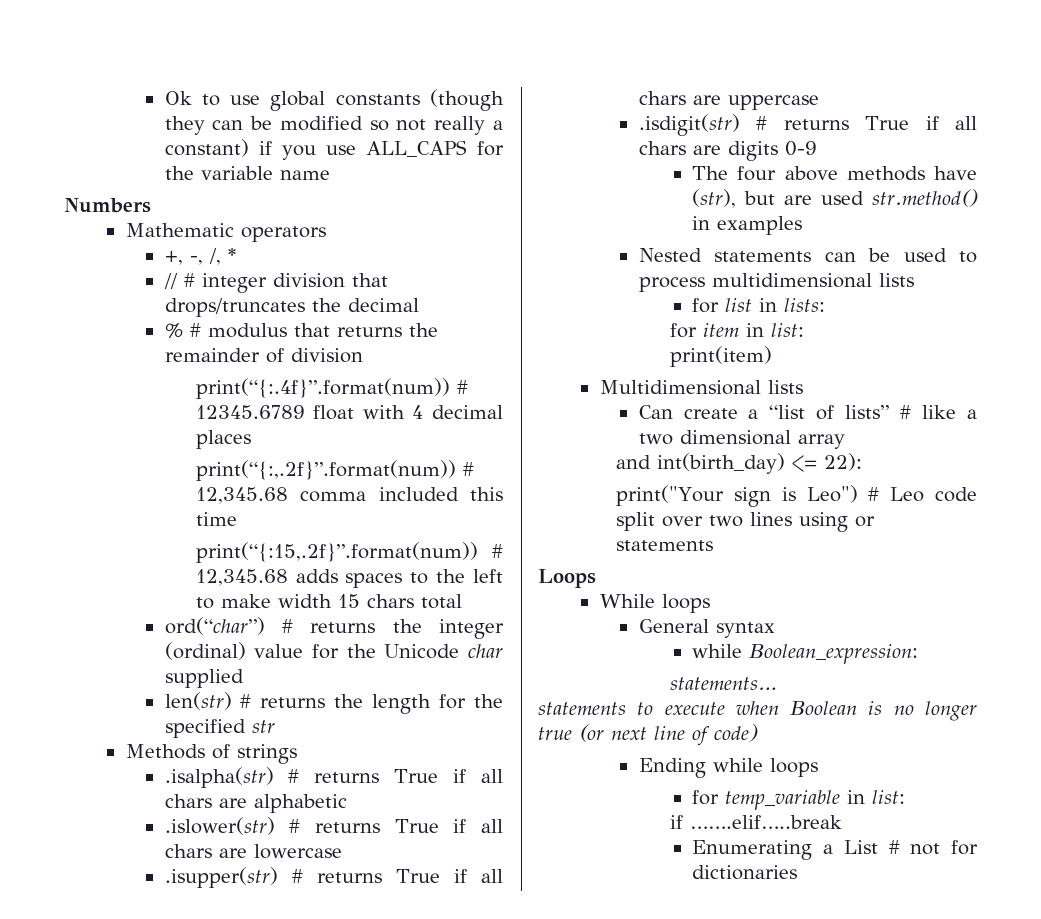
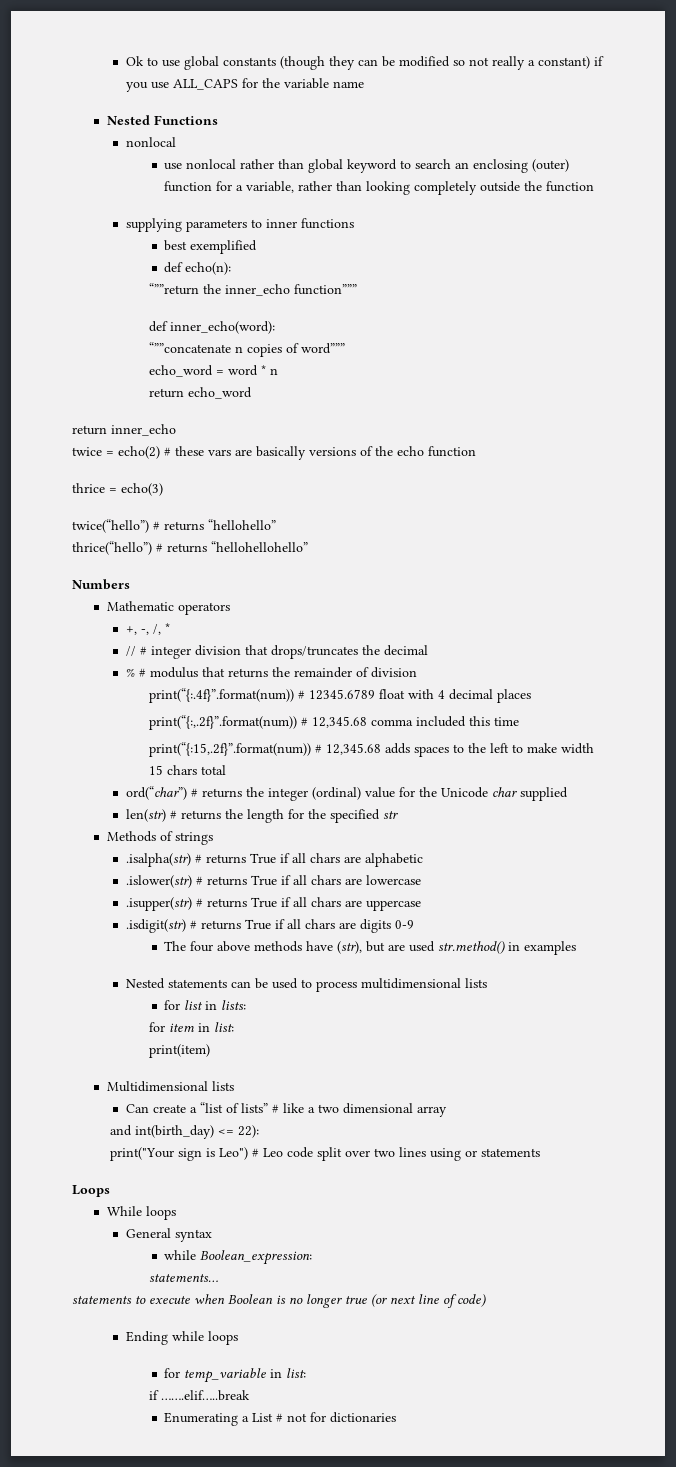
(330, 175) none -> [106,115,218,125] [125,137,176,147] [164,159,570,173] [164,181,595,195] [125,218,354,232] [164,240,258,254] [164,262,232,275] [148,283,357,296] [148,321,275,334] [148,342,345,357] [148,365,278,377] [148,387,252,399] [72,424,176,436] [72,446,476,460] [72,483,163,496] [72,519,276,533] [72,541,308,555] // Nested Functions // nonlocal // use nonlocal rather than global keyword to search an enclosing (outer) function for a variable, rather than looking completely outside the function // supplying parameters to inner functions // best exemplified // def echo(n): // “””return the inner_echo function””” // def inner_echo(word): // “””concatenate n copies of word””” // echo_word = word * n // return echo_word // return inner_echo // twice = echo(2) # these vars are basically versions of the echo function // thrice = echo(3) // twice(“hello”) # returns “hellohello” // thrice(“hello”) # returns “hellohellohello”

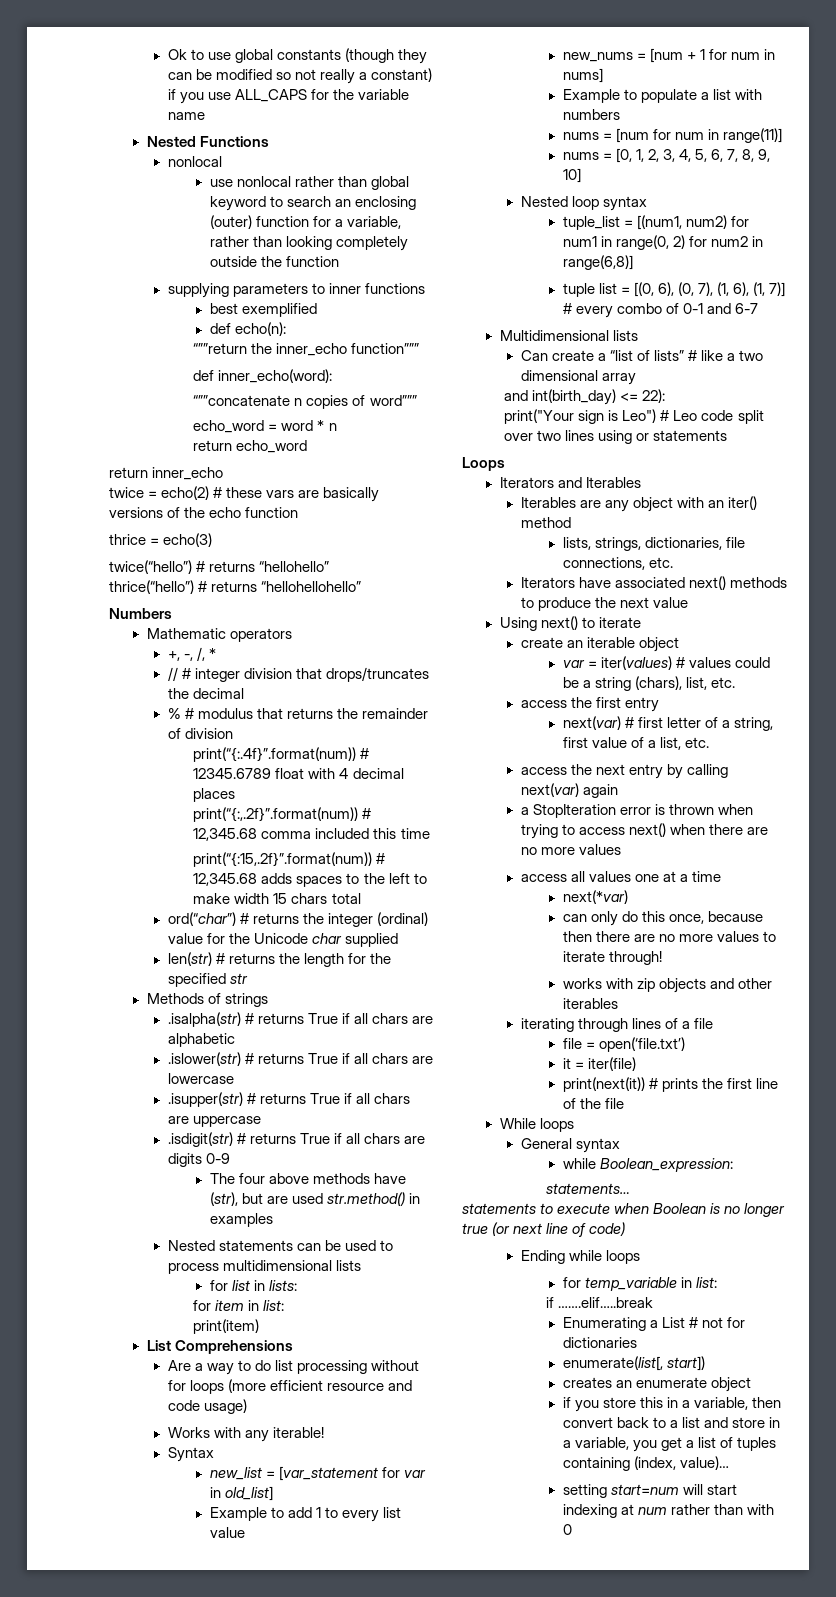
(210, 1051) none -> [146,1340,293,1354] [167,1360,419,1375] [167,1379,412,1394] [167,1399,247,1414] [167,1427,324,1442] [167,1447,214,1462] [209,1466,426,1481] [209,1486,273,1501] [209,1507,402,1522] [209,1527,245,1538] [562,48,776,63] [562,68,603,83] [562,89,763,103] [562,109,620,120] [562,128,783,143] [562,148,771,163] [562,168,581,183] [520,196,647,211] [562,215,749,230] [562,235,764,250] [562,255,633,270] [562,282,786,297] [562,303,759,318] // List Comprehensions // Are a way to do list processing without for loops (more efficient resource and code usage) // Works with any iterable! // Syntax // new_list = [var_statement for var in old_list] // Example to add 1 to every list value // new_nums = [num + 1 for num in nums] // Example to populate a list with numbers // nums = [num for num in range(11)] // nums = [0, 1, 2, 3, 4, 5, 6, 7, 8, 9, 10] // Nested loop syntax // tuple_list = [(num1, num2) for num1 in range(0, 2) for num2 in range(6,8)] // tuple list = [(0, 6), (0, 7), (1, 6), (1, 7)] # every combo of 0-1 and 6-7
(110, 1191) none -> [499,477,641,488] [520,496,757,512] [520,517,571,528] [562,537,745,551] [562,557,673,570] [520,576,787,590] [520,597,688,611] [499,616,641,631] [520,637,679,652] [562,656,771,670] [562,676,736,691] [520,697,659,712] [562,716,774,731] [562,737,710,750] [520,764,728,779] [520,783,618,798] [520,804,753,818] [520,823,768,839] [520,844,621,855] [520,871,721,882] [562,890,628,904] [562,911,764,926] [562,931,777,942] [562,951,662,965] [562,978,773,993] [562,998,618,1009] [520,1018,713,1032] [562,1037,685,1052] [562,1057,636,1071] [562,1077,779,1092] [562,1098,624,1109] // Iterators and Iterables // Iterables are any object with an iter() method // lists, strings, dictionaries, file connections, etc. // Iterators have associated next() methods to produce the next value // Using next() to iterate // create an iterable object // var = iter(values) # values could be a string (chars), list, etc. // access the first entry // next(var) # first letter of a string, first value of a list, etc. // access the next entry by calling next(var) again // a StopIteration error is thrown when trying to access next() when there are no more values // access all values one at a time // next(*var) // can only do this once, because then there are no more values to iterate through! // works with zip objects and other iterables // iterating through lines of a file // file = open(‘file.txt’) // it = iter(file) // print(next(it)) # prints the first line of the file
(397, 1417) none -> [562,1356,705,1371] [562,1377,751,1392] [562,1397,782,1412] [562,1417,781,1428] [562,1437,777,1452] [562,1456,729,1471] [562,1484,737,1498] [562,1504,775,1518] [562,1524,572,1535] // enumerate(list[, start]) // creates an enumerate object // if you store this in a variable, then convert back to a list and store in a variable, you get a list of tuples containing (index, value)… // setting start=num will start indexing at num rather than with 0

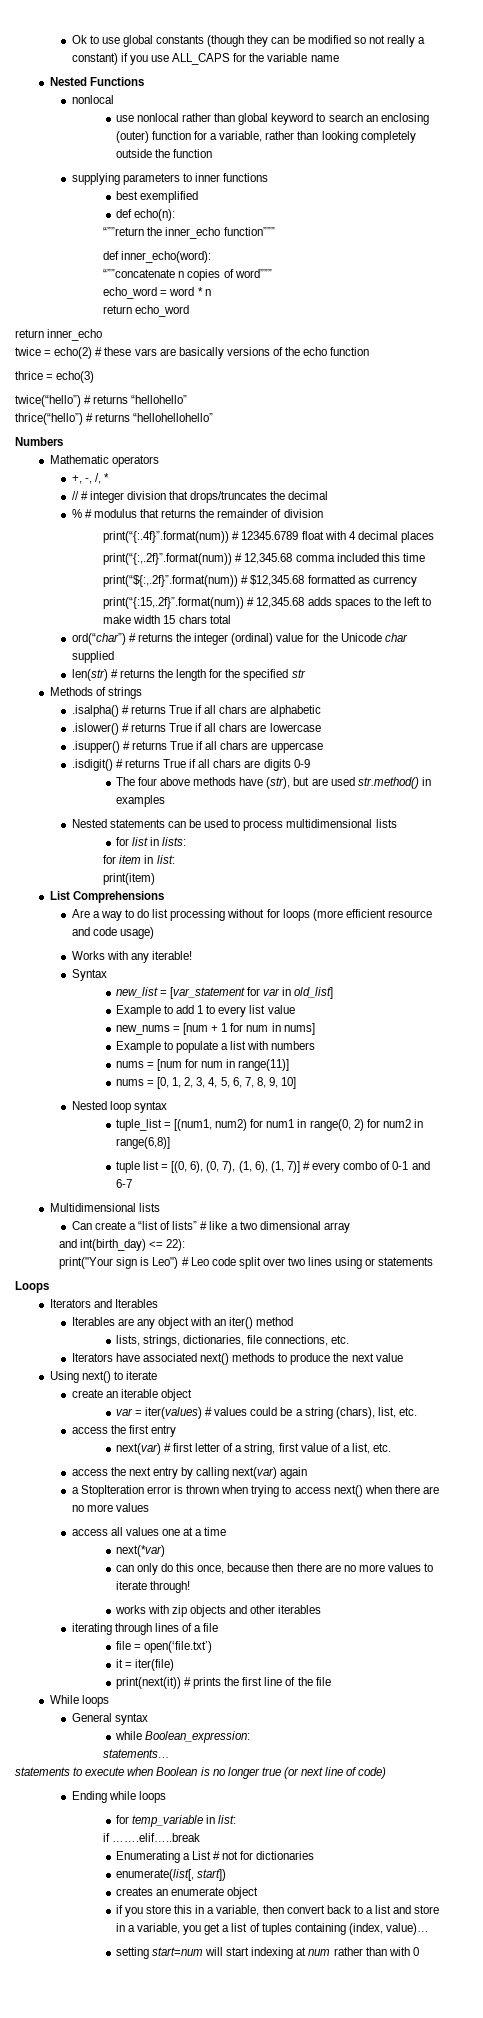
(430, 833) none -> [103,575,417,587] // print(“${:,.2f}”.format(num)) # $12,345.68 formatted as currency
[167,1012,241,1027] .isalpha(str) -> [71,705,119,717] .isalpha()
[167,1052,241,1066] .islower(str) -> [71,723,119,735] .islower()
[167,1092,243,1107] .isupper(str) -> [71,741,120,753] .isupper()
[167,1132,233,1147] .isdigit(str) -> [71,759,113,771] .isdigit()

